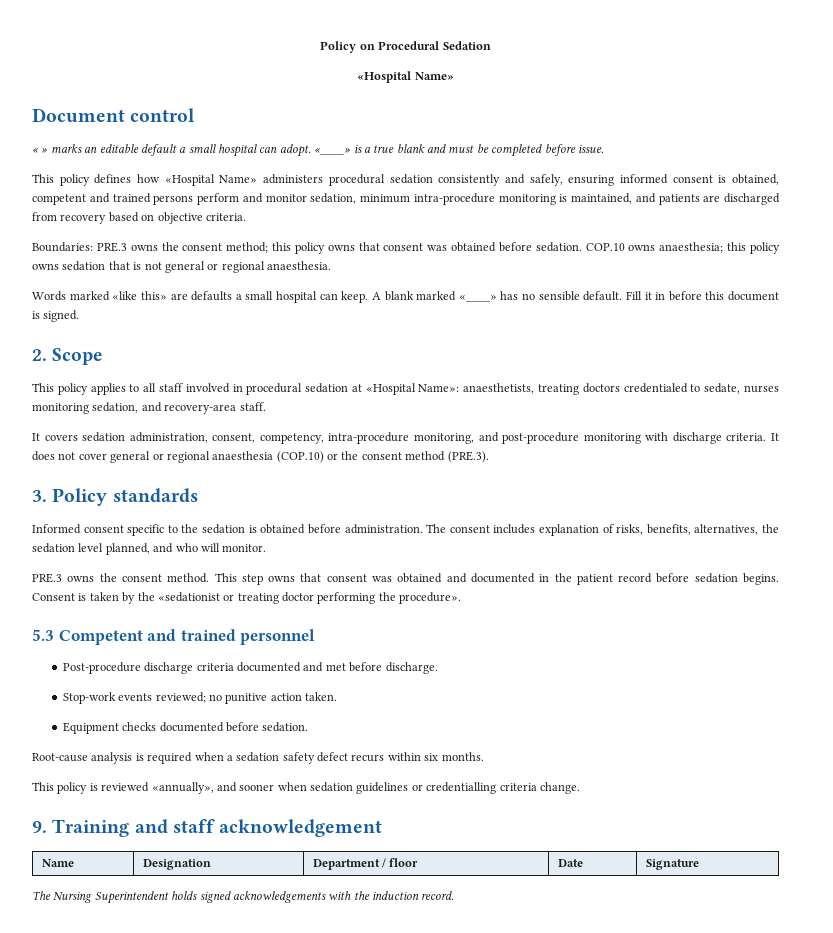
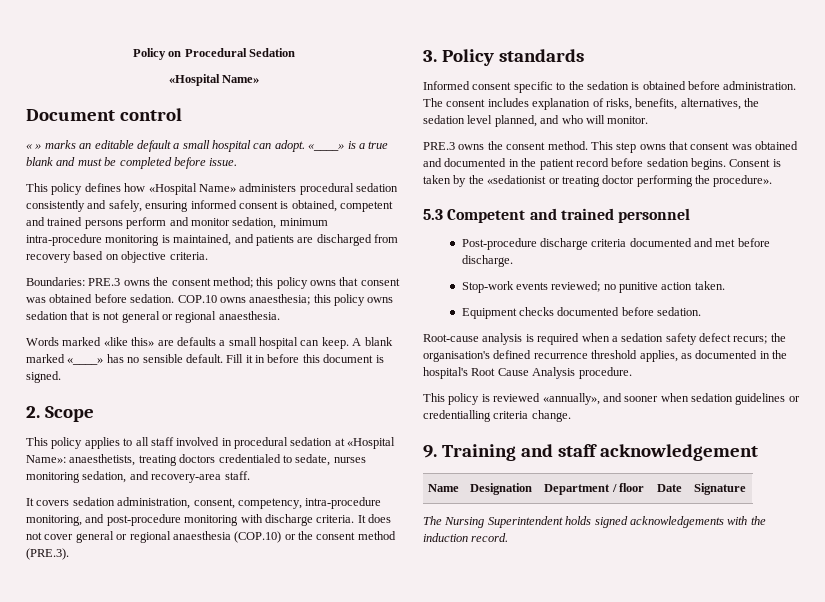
[351,752,484,762] recurs within six months. -> [733,333,786,344] [423,350,787,362] [423,367,632,379] recurs; the organisation's defined recurrence threshold applies, as documented in the hospital's Root Cause Analysis procedure.

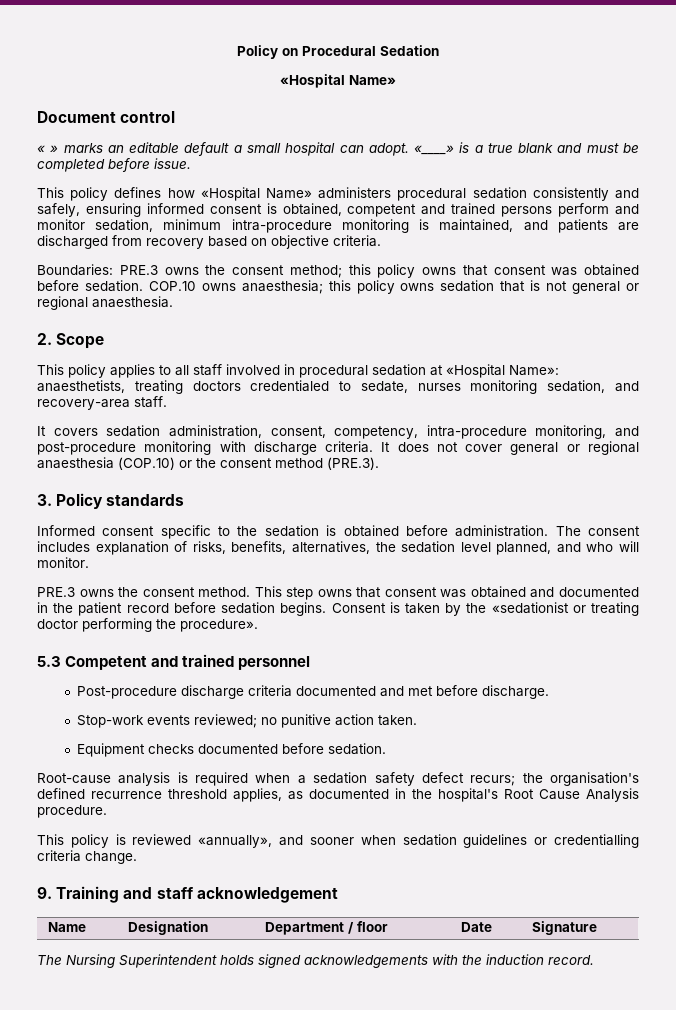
[26,337,393,349] [26,354,384,365] [26,371,61,383] // Words marked «like this» are defaults a small hospital can keep. A blank marked «____» has no sensible default. Fill it in before this document is signed. -> (173, 302) none

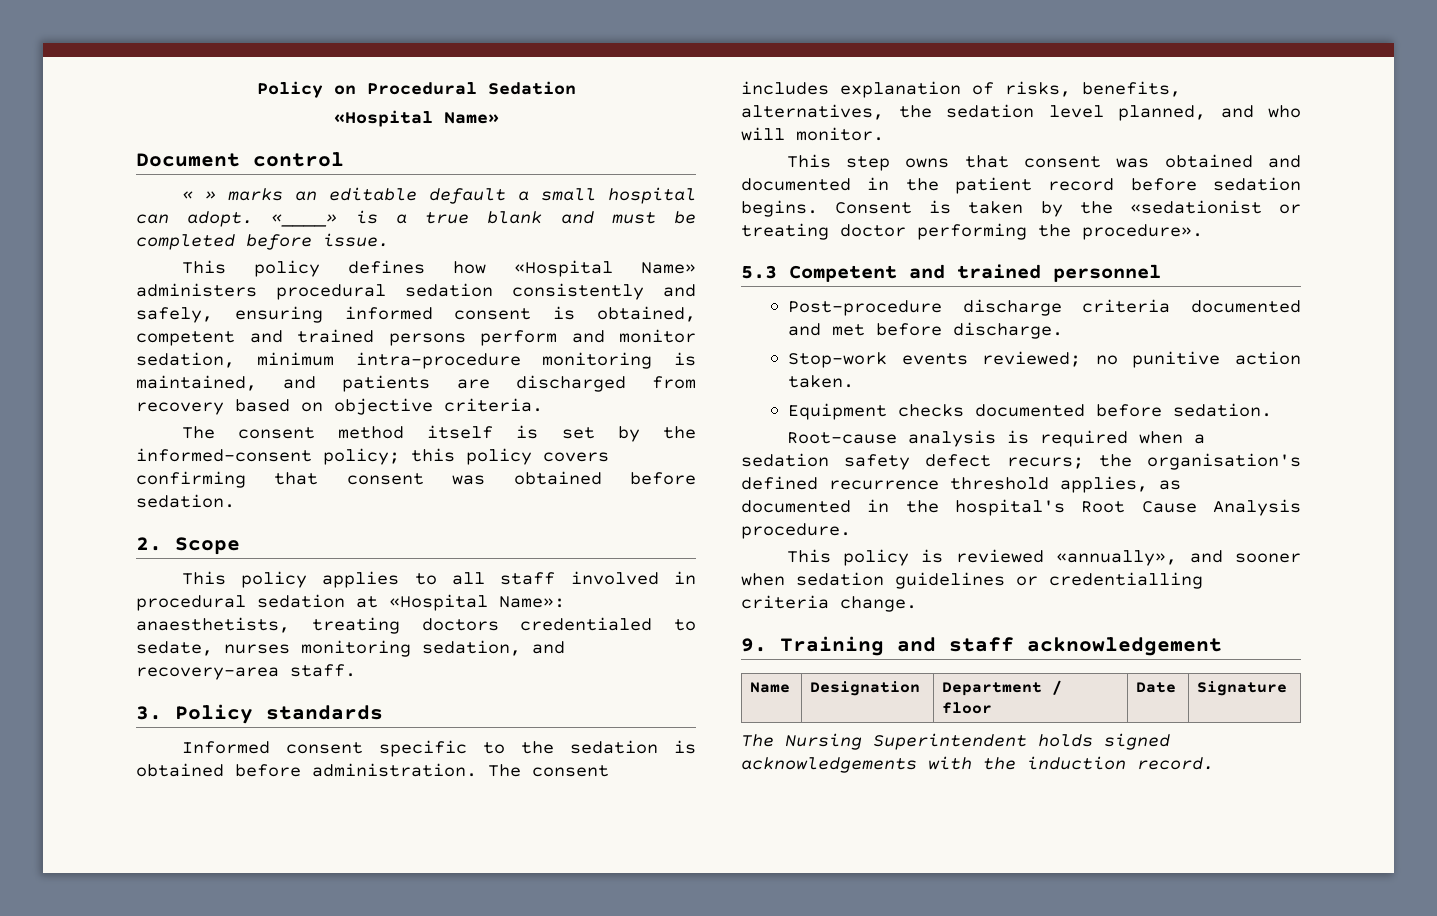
[37,264,456,278] Boundaries: PRE.3 owns the consent method; this policy owns -> [181,425,696,442] [136,448,609,465] [136,471,246,488] The consent method itself is set by the informed-consent policy; this policy covers confirming
[148,280,639,294] [37,296,173,310] COP.10 owns anaesthesia; this policy owns sedation that is not general or regional anaesthesia. -> (235, 501) none
[37,425,639,439] [37,441,639,455] [37,457,379,470] // It covers sedation administration, consent, competency, intra-procedure monitoring, and post-procedure monitoring with discharge criteria. It does not cover general or regional anaesthesia (COP.10) or the consent method (PRE.3). -> (356, 670) none
[37,587,251,597] PRE.3 owns the consent method. -> (884, 134) none

